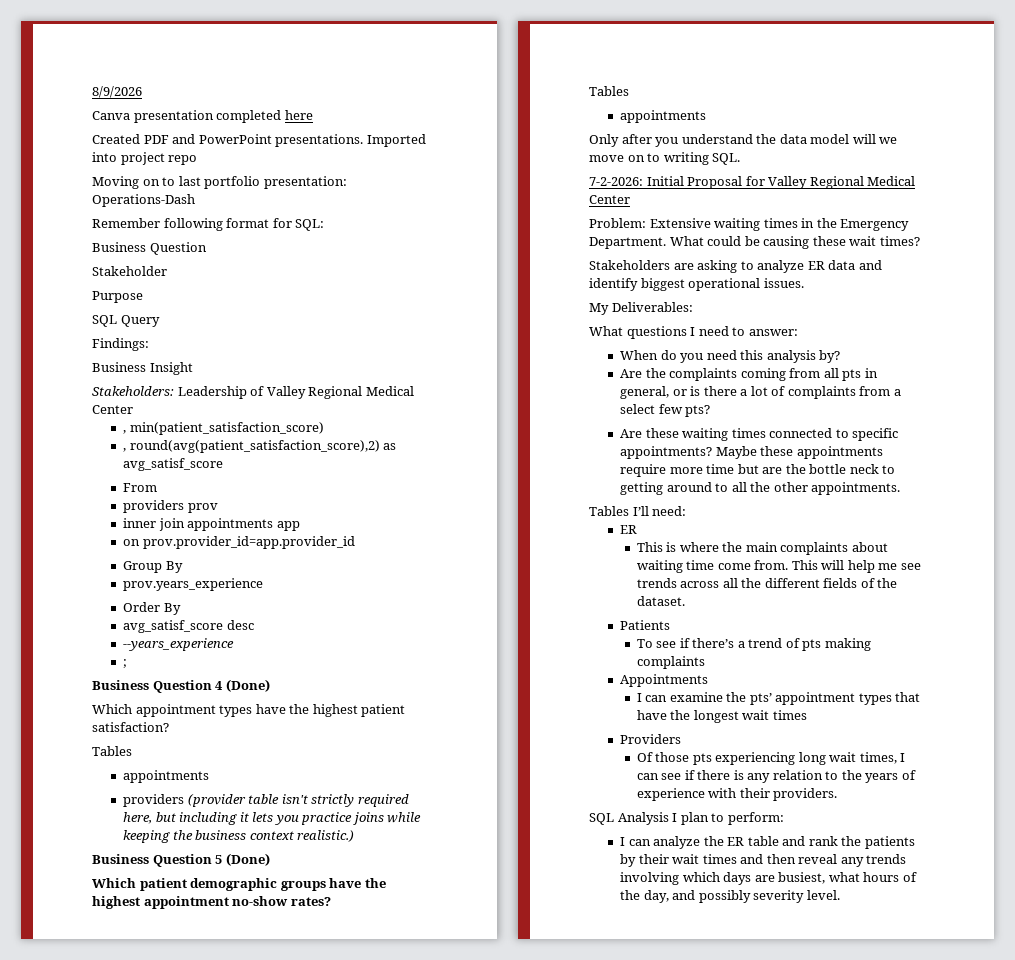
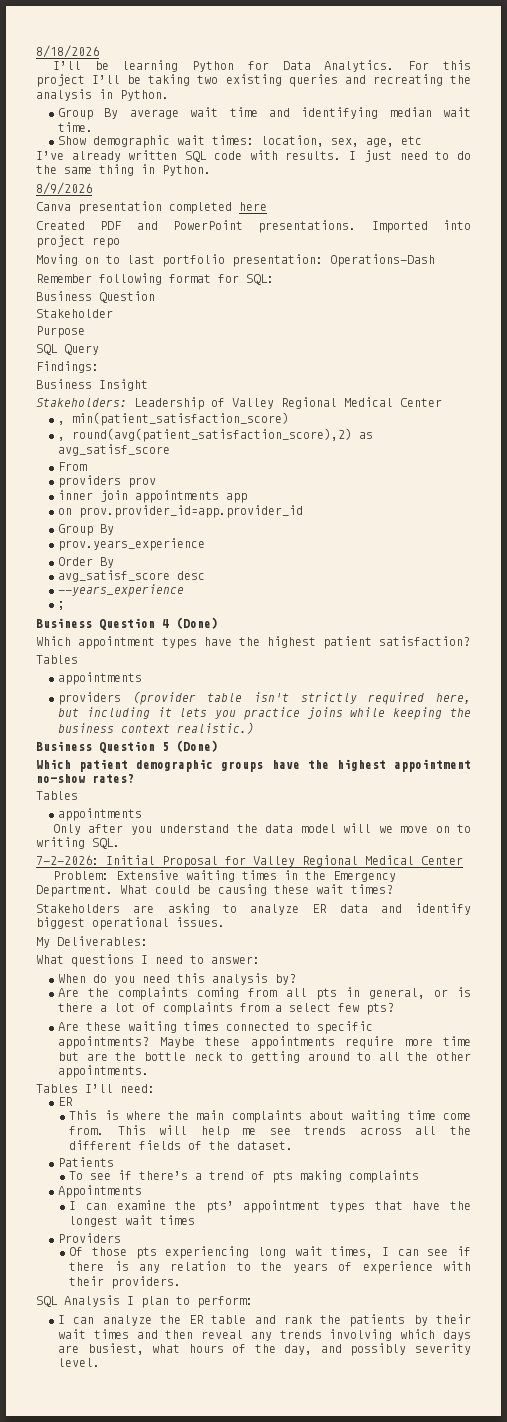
(92, 92) none -> [36,45,99,58] [52,60,472,72] [36,74,471,87] [36,89,169,101] [58,107,471,120] [58,122,94,132] [58,135,423,148] [36,150,472,162] [36,164,211,176] 8/18/2026 // I’ll be learning Python for Data Analytics. For this project I’ll be taking two existing queries and recreating the analysis in Python. // Group By average wait time and identifying median wait time. // Show demographic wait times: location, sex, age, etc // I’ve already written SQL code with results. I just need to do the same thing in Python. //

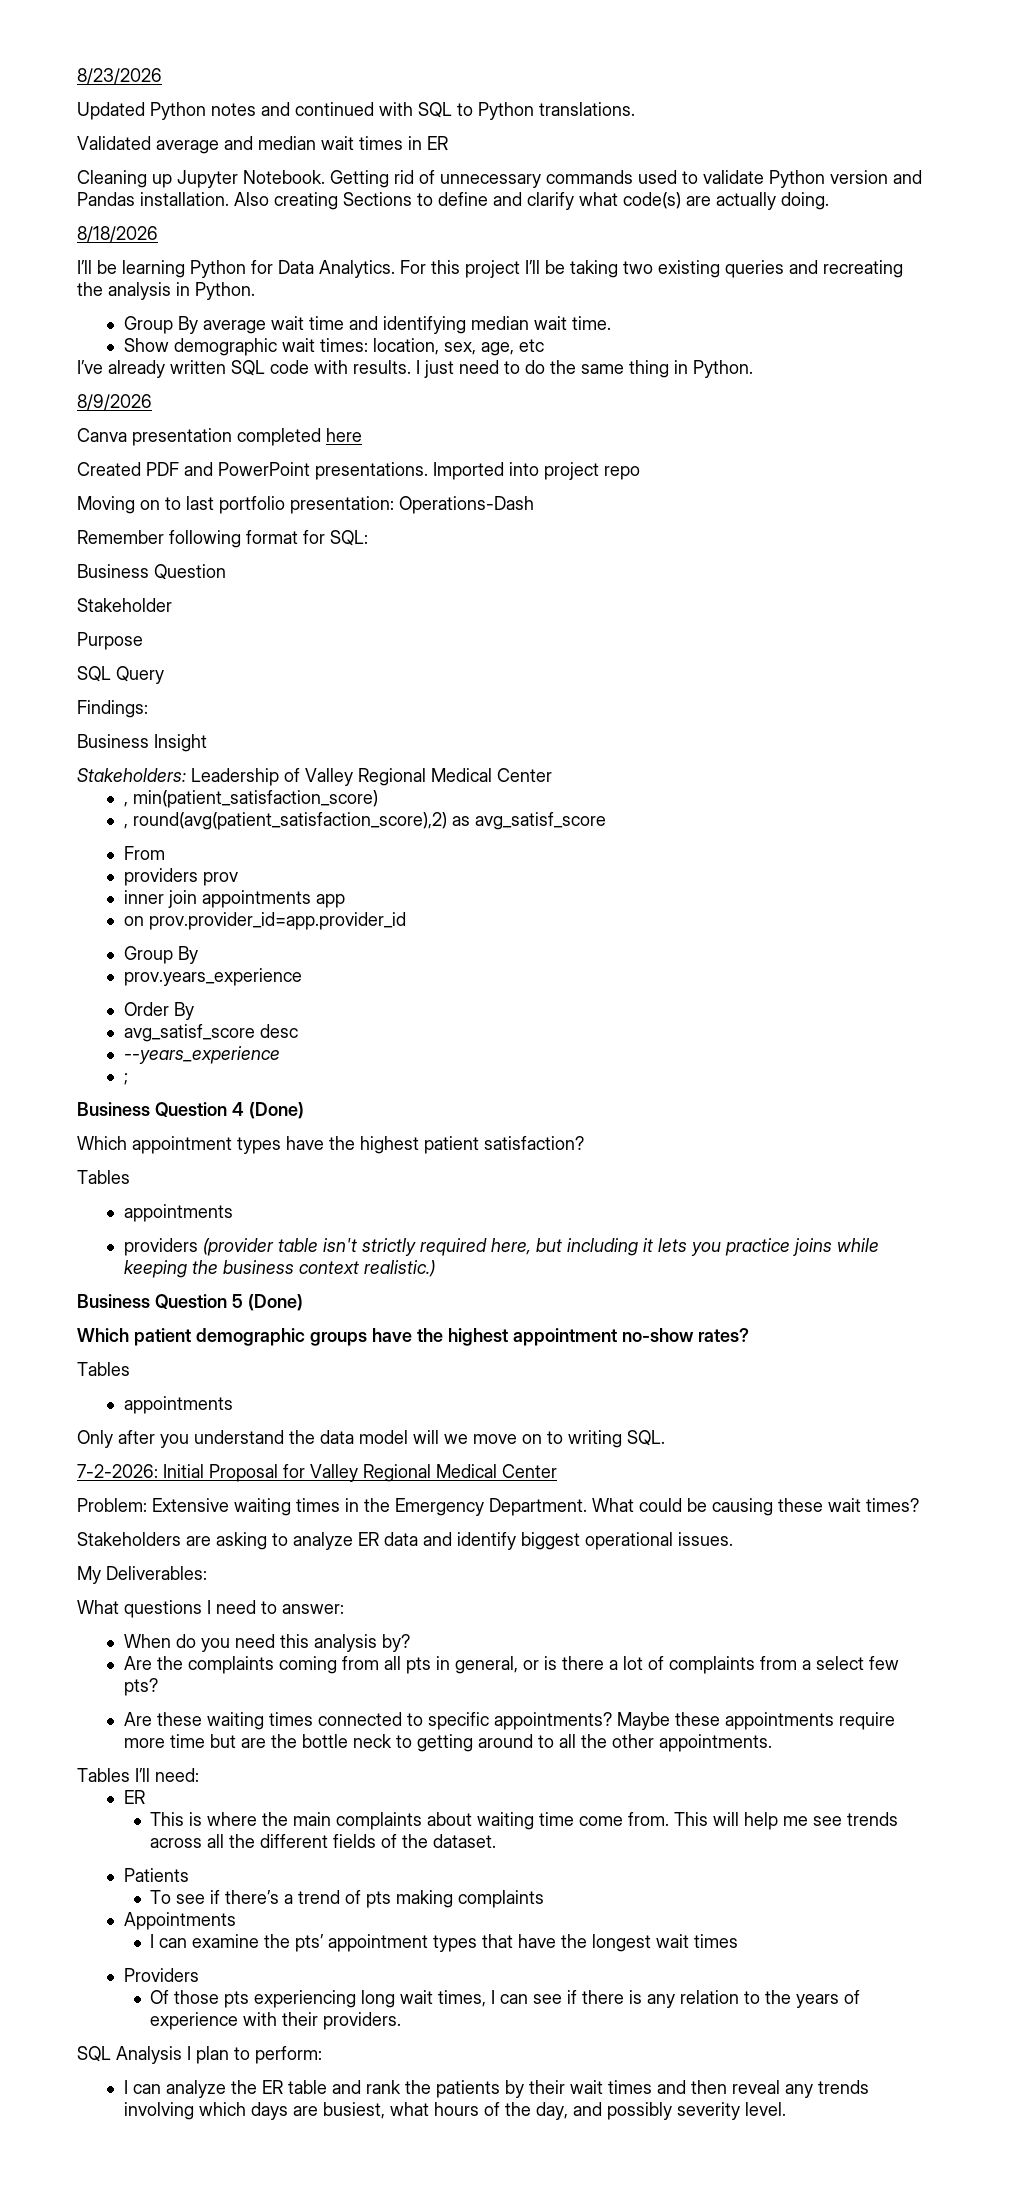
(36, 51) none -> [77,68,162,84] [77,102,635,120] [77,136,448,154] [77,170,922,188] [77,192,829,210] 8/23/2026 // Updated Python notes and continued with SQL to Python translations. // Validated average and median wait times in ER // Cleaning up Jupyter Notebook. Getting rid of unnecessary commands used to validate Python version and Pandas installation. Also creating Sections to define and clarify what code(s) are actually doing. //

